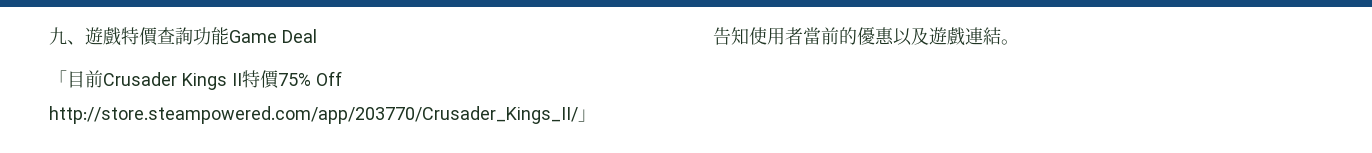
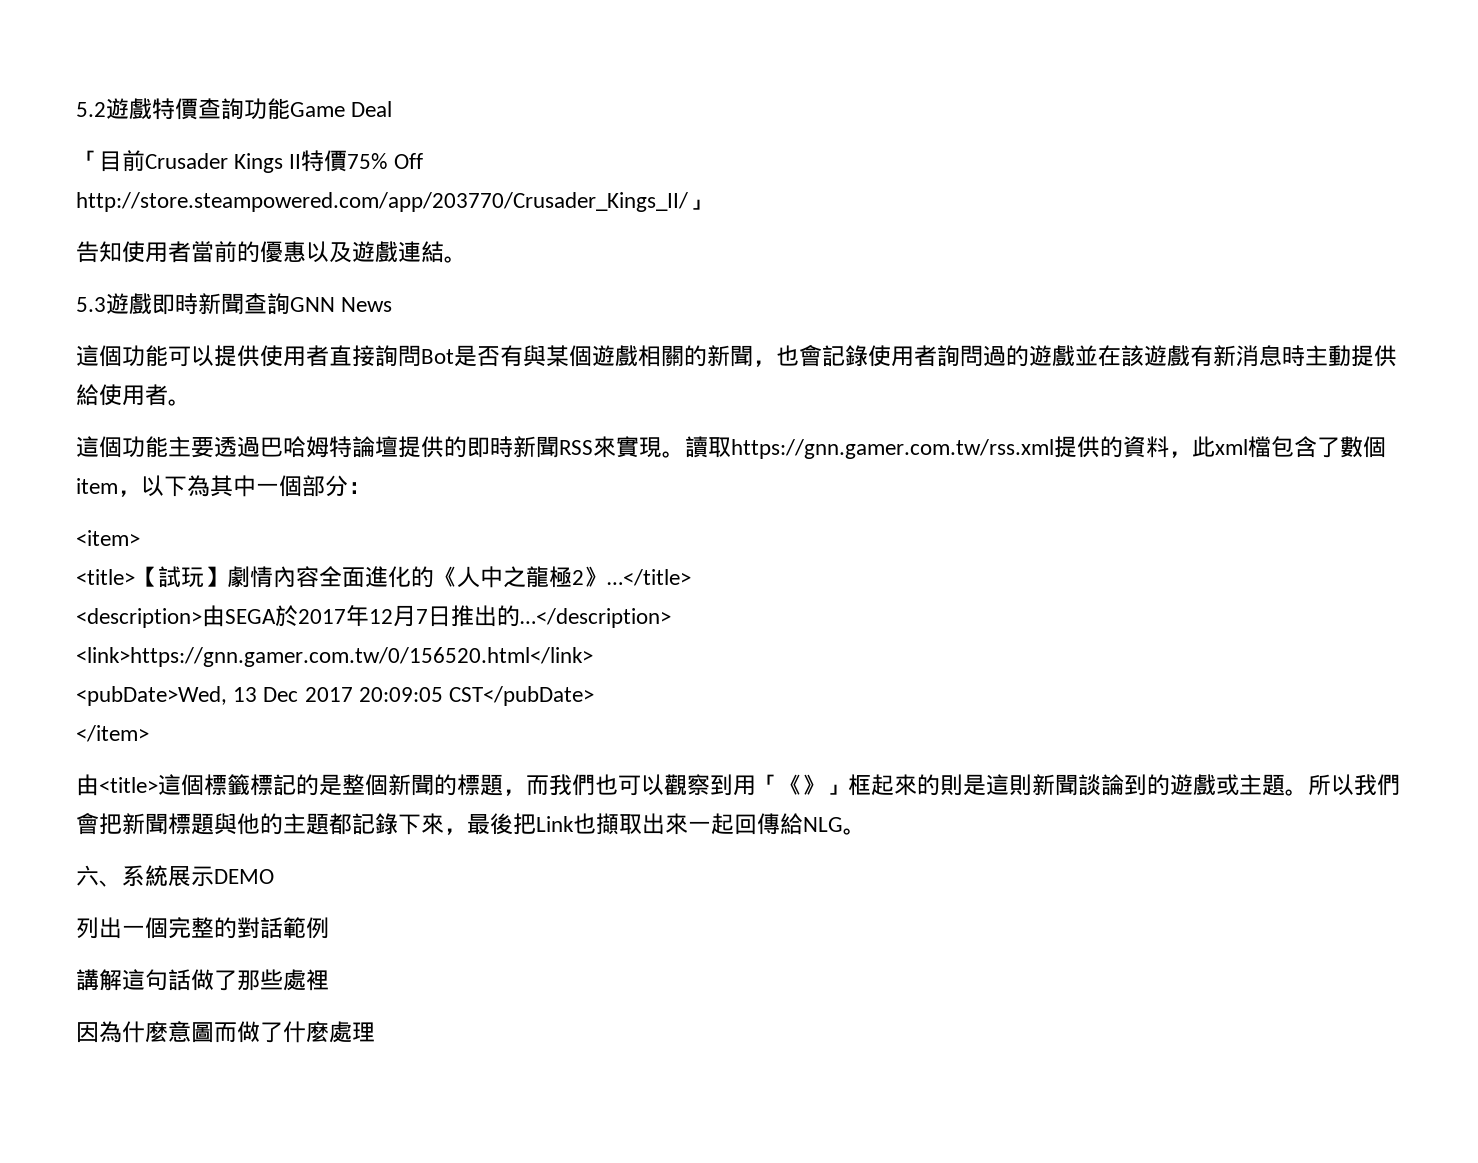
[49,27,85,45] 九、 -> [76,102,106,117] 5.2
(1019, 42) none -> [76,293,393,315] [76,345,1397,367] [76,384,191,406] [76,436,1386,459] [76,475,371,497] [76,530,140,546] [76,566,691,588] [76,605,671,628] [76,647,593,667] [76,686,595,706] [76,725,149,742] [76,774,1400,796] [76,813,866,835] [76,865,274,887] [76,917,329,939] [76,969,329,991] [76,1021,375,1043] // 5.3遊戲即時新聞查詢GNN News // 這個功能可以提供使用者直接詢問Bot是否有與某個遊戲相關的新聞，也會記錄使用者詢問過的遊戲並在該遊戲有新消息時主動提供給使用者。 // 這個功能主要透過巴哈姆特論壇提供的即時新聞RSS來實現。讀取https://gnn.gamer.com.tw/rss.xml提供的資料，此xml檔包含了數個item，以下為其中一個部分： // <item> // <title>【試玩】劇情內容全面進化的《人中之龍極2》…</title> // <description>由SEGA於2017年12月7日推出的…</description> // <link>https://gnn.gamer.com.tw/0/156520.html</link> // <pubDate>Wed, 13 Dec 2017 20:09:05 CST</pubDate> // </item> // 由<title>這個標籤標記的是整個新聞的標題，而我們也可以觀察到用「《》」框起來的則是這則新聞談論到的遊戲或主題。所以我們會把新聞標題與他的主題都記錄下來，最後把Link也擷取出來一起回傳給NLG。 // 六、系統展示DEMO // 列出一個完整的對話範例 // 講解這句話做了那些處裡 // 因為什麼意圖而做了什麼處理

